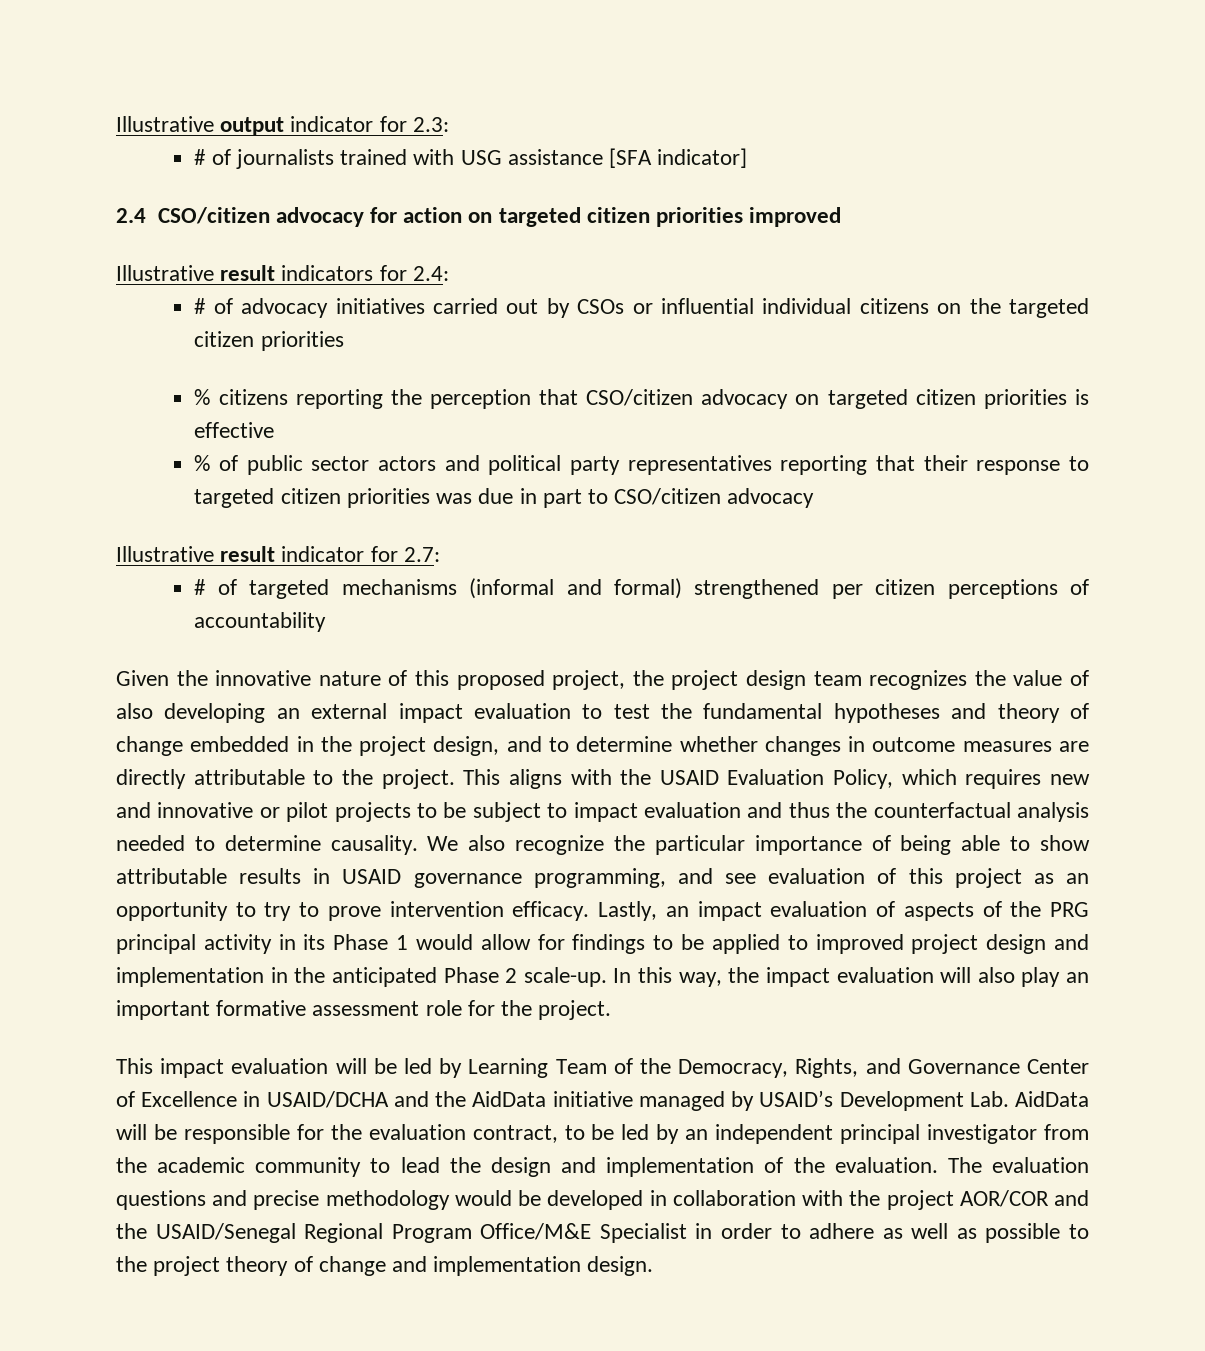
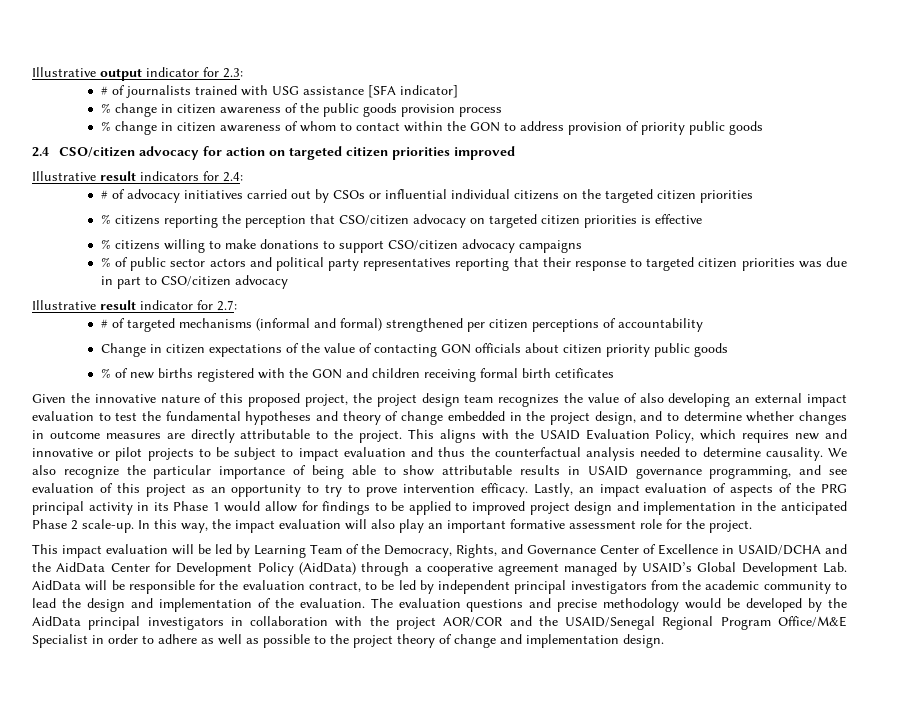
(748, 158) none -> [100,103,502,117] [100,121,763,135] // % change in citizen awareness of the public goods provision process // % change in citizen awareness of whom to contact within the GON to address provision of priority public goods
(275, 430) none -> [100,239,582,253] // % citizens willing to make donations to support CSO/citizen advocacy campaigns
(327, 622) none -> [100,343,728,357] [100,368,614,382] // Change in citizen expectations of the value of contacting GON officials about citizen priority public goods // % of new births registered with the GON and children receiving formal birth cetificates
[552,1091,633,1107] initiative -> [110,562,560,576] Center for Development Policy (AidData) through a cooperative agreement
(834, 1098) none -> [697,562,737,572] Global
[685,1129,709,1140] an -> (434, 587) none
[927,1124,1038,1144] investigator -> [570,581,647,594] investigators
(644, 1200) none -> [808,598,848,612] [32,616,224,630] by the AidData principal investigators

